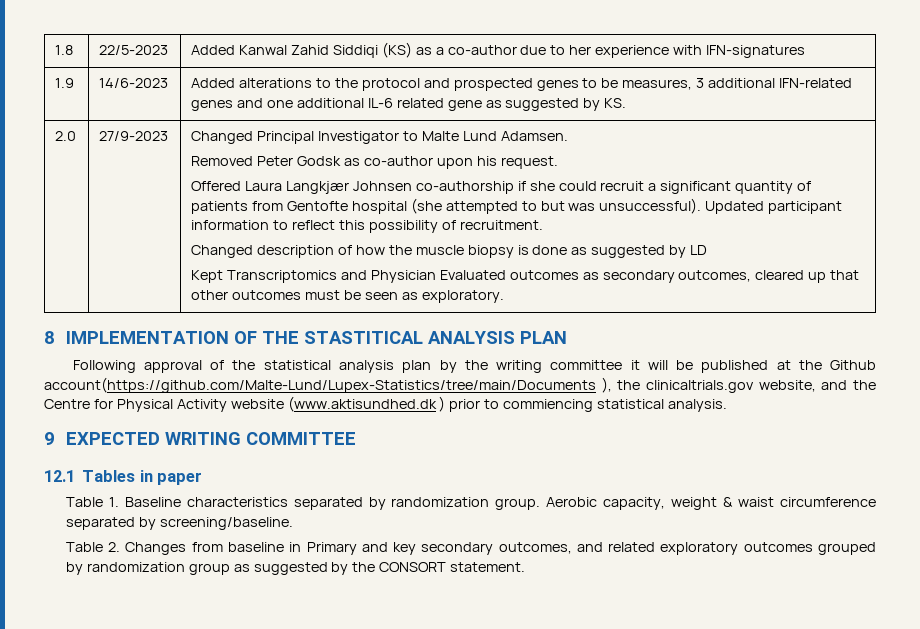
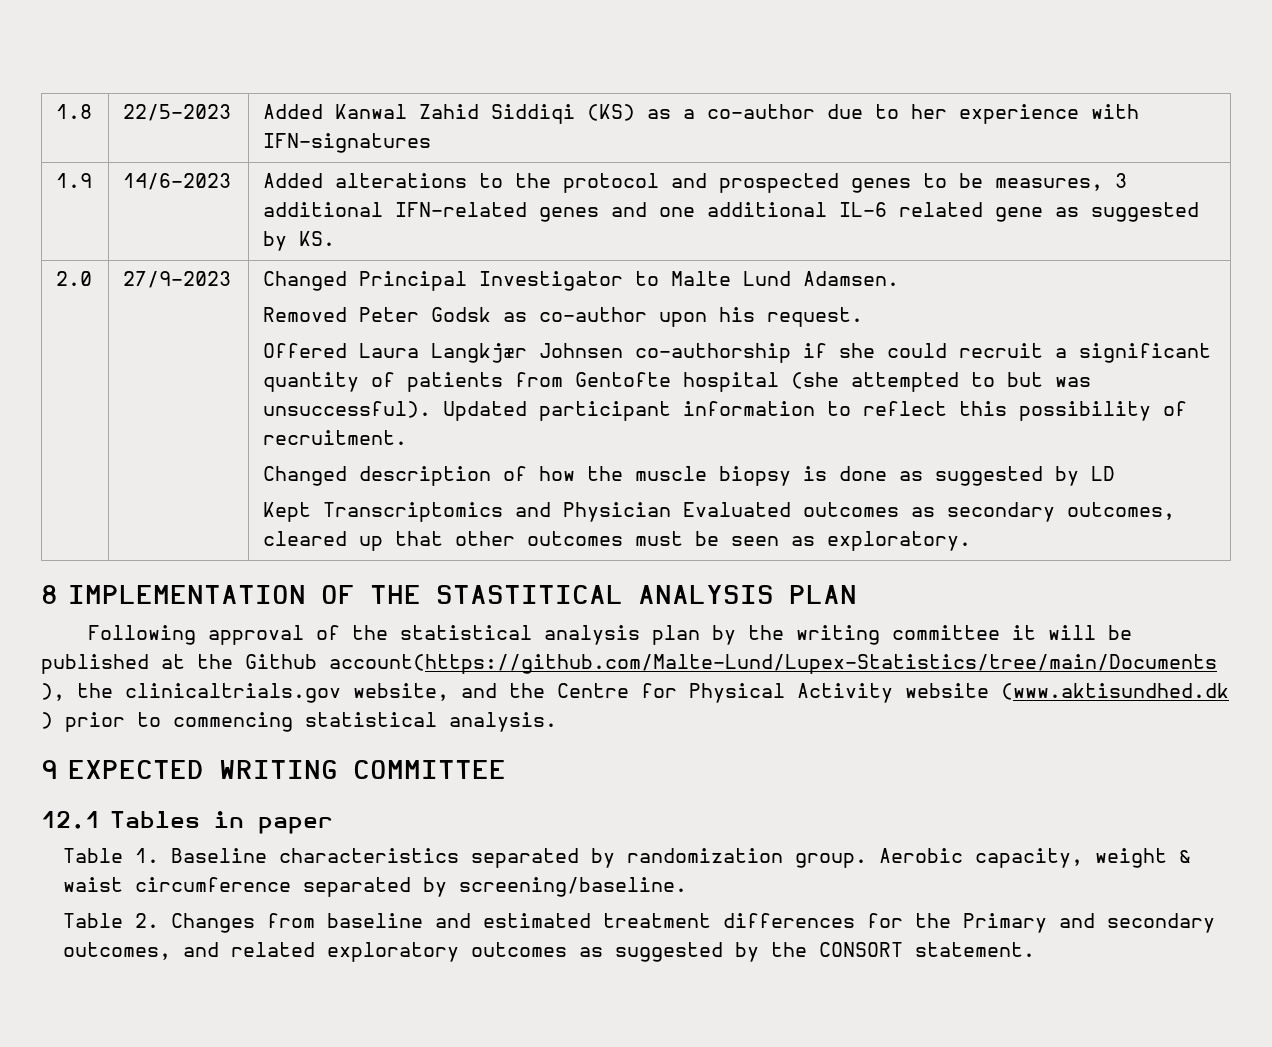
[503,399,594,412] commiencing -> [173,712,293,732] commencing
[289,542,302,552] in -> [435,913,952,928] and estimated treatment differences for the
[393,542,417,555] key -> (1096, 920) none
[818,542,876,555] [65,562,230,575] grouped by randomization group -> (568, 949) none

